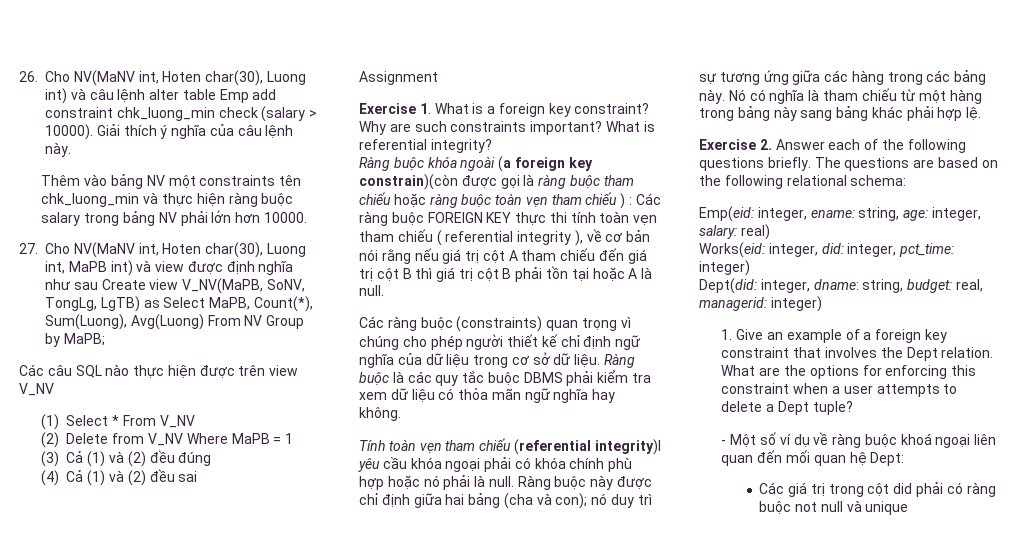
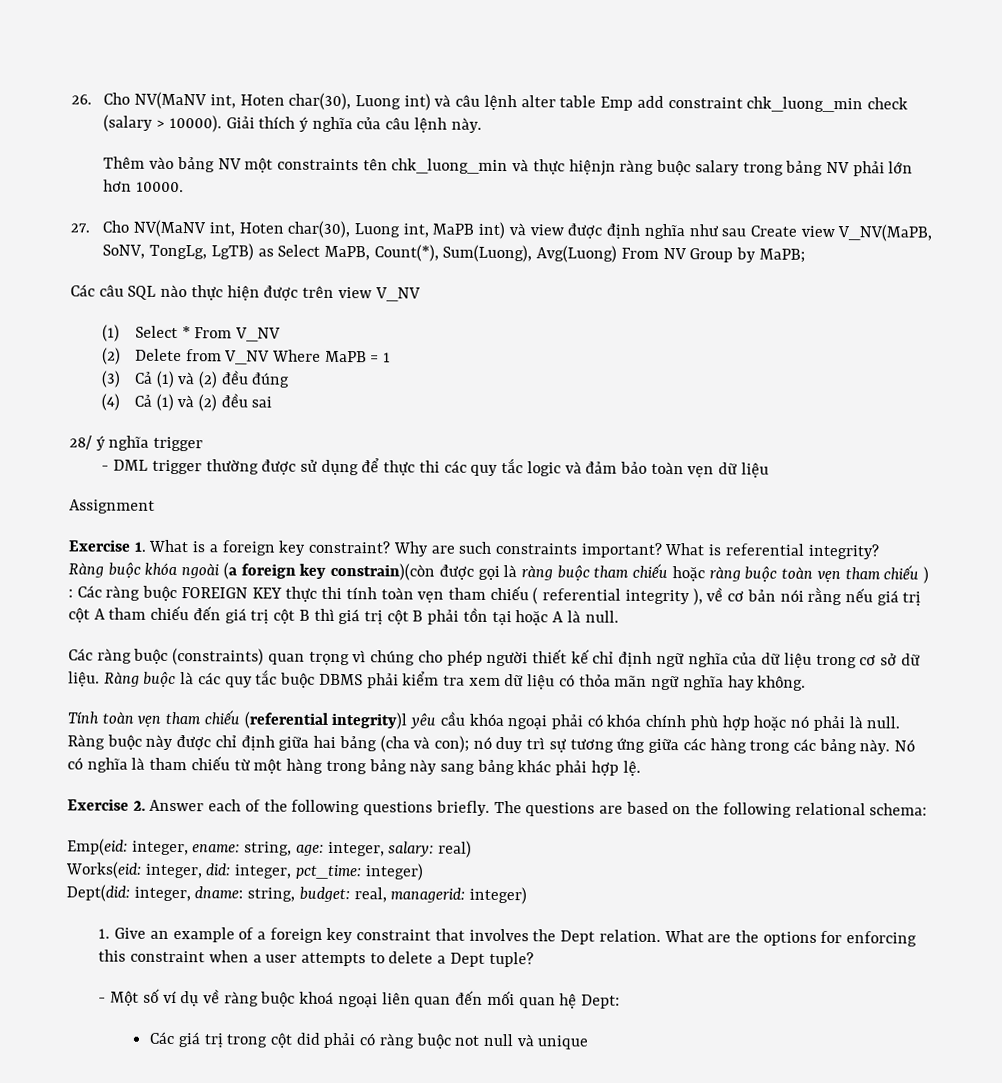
[196,193,225,207] hiện -> [568,159,616,176] hiệnjn
(198, 476) none -> [69,435,204,452] [101,458,769,478] // 28/ ý nghĩa trigger // - DML trigger thường được sử dụng để thực thi các quy tắc logic và đảm bảo toàn vẹn dữ liệu

